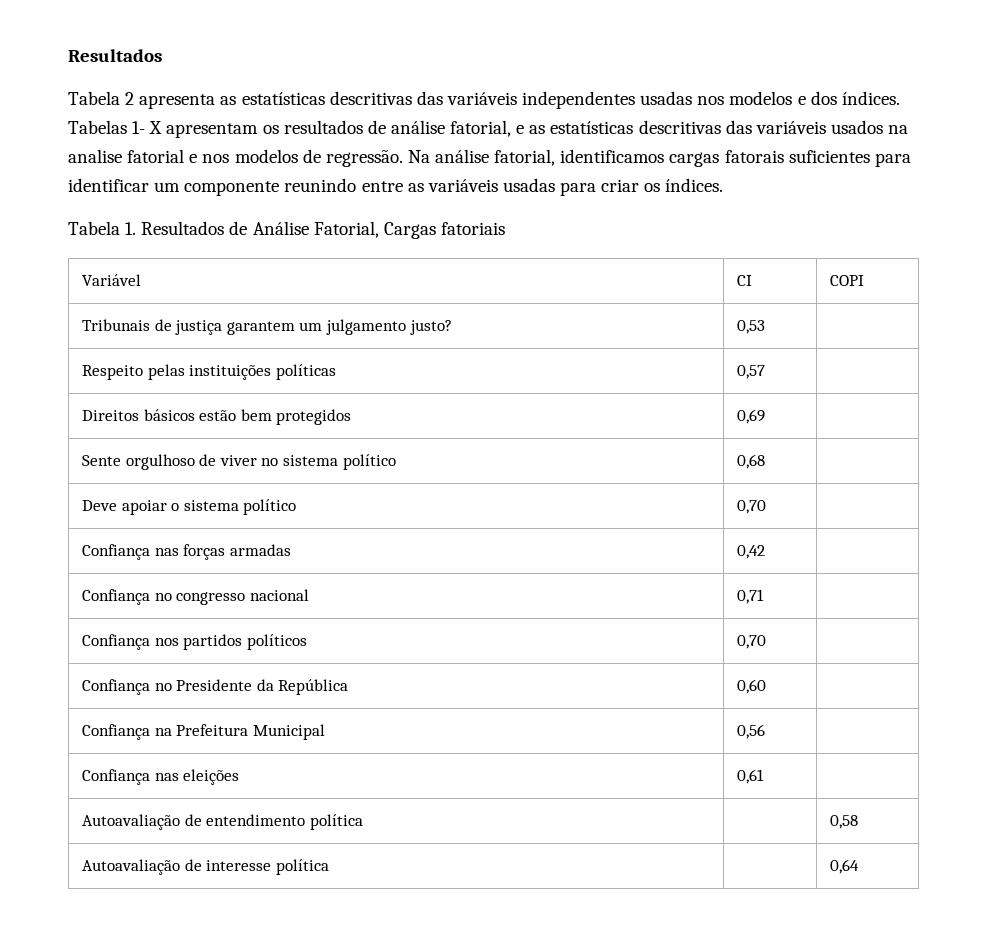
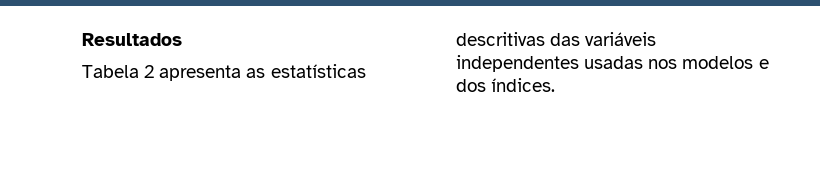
[68,120,909,138] [68,149,911,167] [68,178,724,196] [68,221,505,239] [81,274,141,286] [736,275,752,286] [829,275,864,286] [81,319,452,335] [736,320,765,334] [81,364,336,380] [736,365,765,379] [81,409,352,425] [736,409,765,424] [81,454,396,470] [736,454,765,469] [81,499,297,515] [736,500,766,514] [81,544,291,560] [736,545,765,559] [81,589,309,605] [736,589,764,604] [81,634,307,650] [736,635,766,649] [81,679,349,695] [736,679,766,694] [81,724,325,740] [736,724,765,739] [81,769,240,785] [736,769,764,784] [81,814,363,830] [829,815,858,829] [81,859,329,875] [829,859,859,874] Tabelas 1- X apresentam os resultados de análise fatorial, e as estatísticas descritivas das variáveis usados na analise fatorial e nos modelos de regressão. Na análise fatorial, identificamos cargas fatorais suficientes para identificar um componente reunindo entre as variáveis usadas para criar os índices. // Tabela 1. Resultados de Análise Fatorial, Cargas fatoriais // Variável | CI | COPI // Tribunais de justiça garantem um julgamento justo? | 0,53 | // Respeito pelas instituições políticas | 0,57 | // Direitos básicos estão bem protegidos | 0,69 | // Sente orgulhoso de viver no sistema político | 0,68 | // Deve apoiar o sistema político | 0,70 | // Confiança nas forças armadas | 0,42 | // Confiança no congresso nacional | 0,71 | // Confiança nos partidos políticos | 0,70 | // Confiança no Presidente da República | 0,60 | // Confiança na Prefeitura Municipal | 0,56 | // Confiança nas eleições | 0,61 | // Autoavaliação de entendimento política | | 0,58 // Autoavaliação de interesse política | | 0,64 -> (556, 85) none

